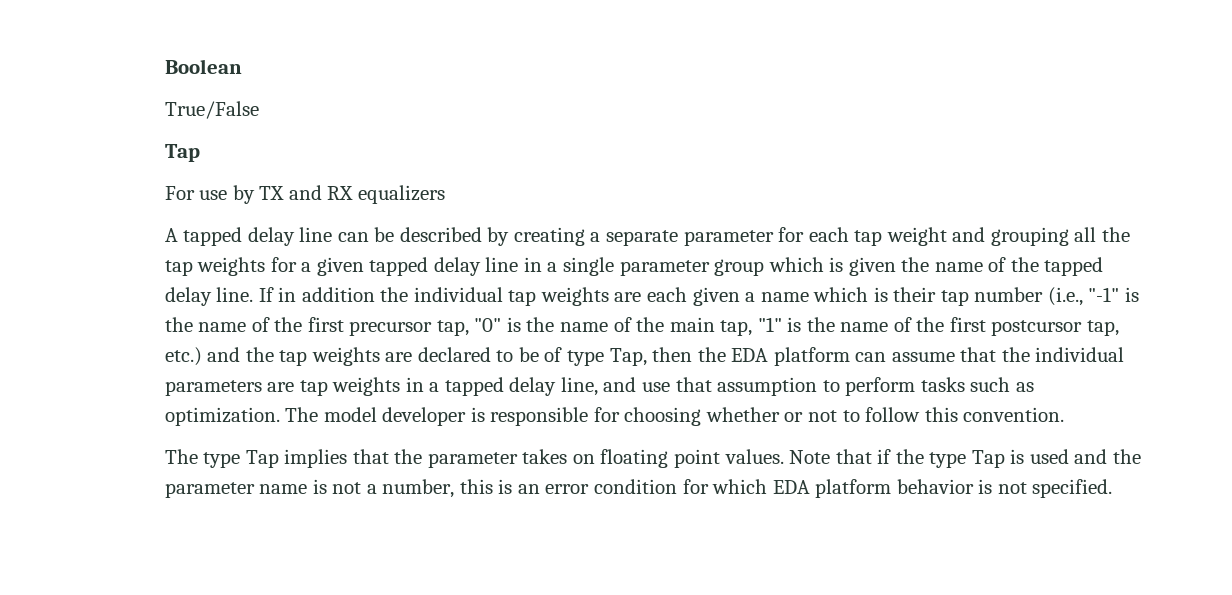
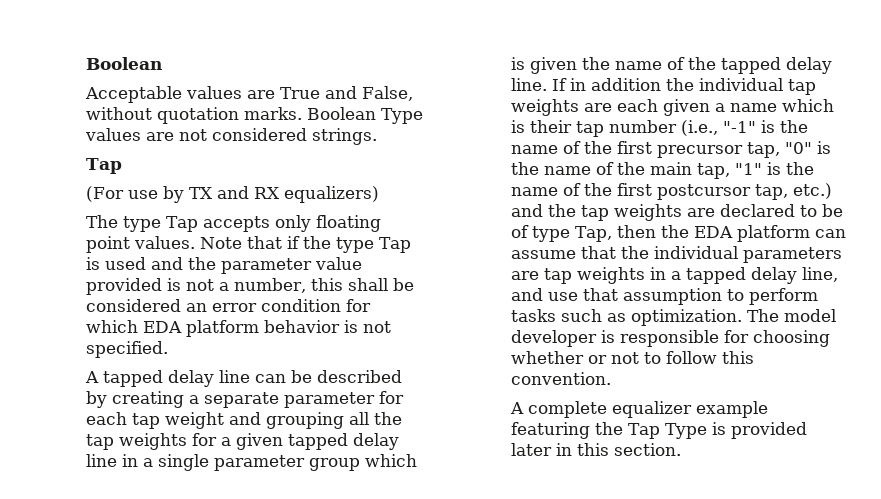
[164,101,259,119] True/False -> [85,86,414,103] [86,107,424,124] [85,128,378,145] Acceptable values are True and False, without quotation marks. Boolean Type values are not considered strings.
[164,186,195,200] For -> [86,186,125,202] (For
[357,185,445,204] equalizers -> [284,186,380,203] [86,215,382,232] [86,236,412,253] [86,257,363,274] [86,278,415,295] [86,299,372,312] [86,320,392,337] [86,341,169,358] equalizers) // The type Tap accepts only floating point values. Note that if the type Tap is used and the parameter value provided is not a number, this shall be considered an error condition for which EDA platform behavior is not specified.
[164,449,1141,468] [164,479,1113,498] The type Tap implies that the parameter takes on floating point values. Note that if the type Tap is used and the parameter name is not a number, this is an error condition for which EDA platform behavior is not specified. -> [510,401,769,418] [511,422,808,439] [511,443,682,456] A complete equalizer example featuring the Tap Type is provided later in this section.

